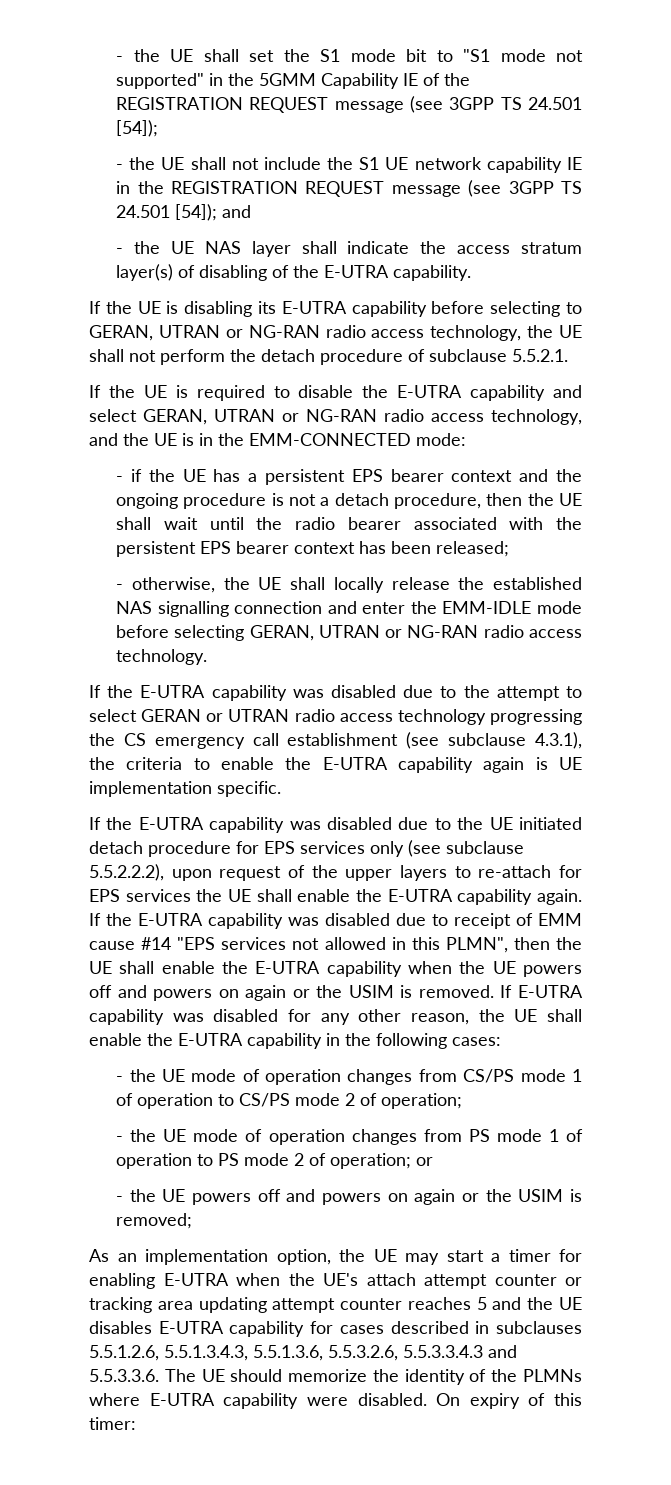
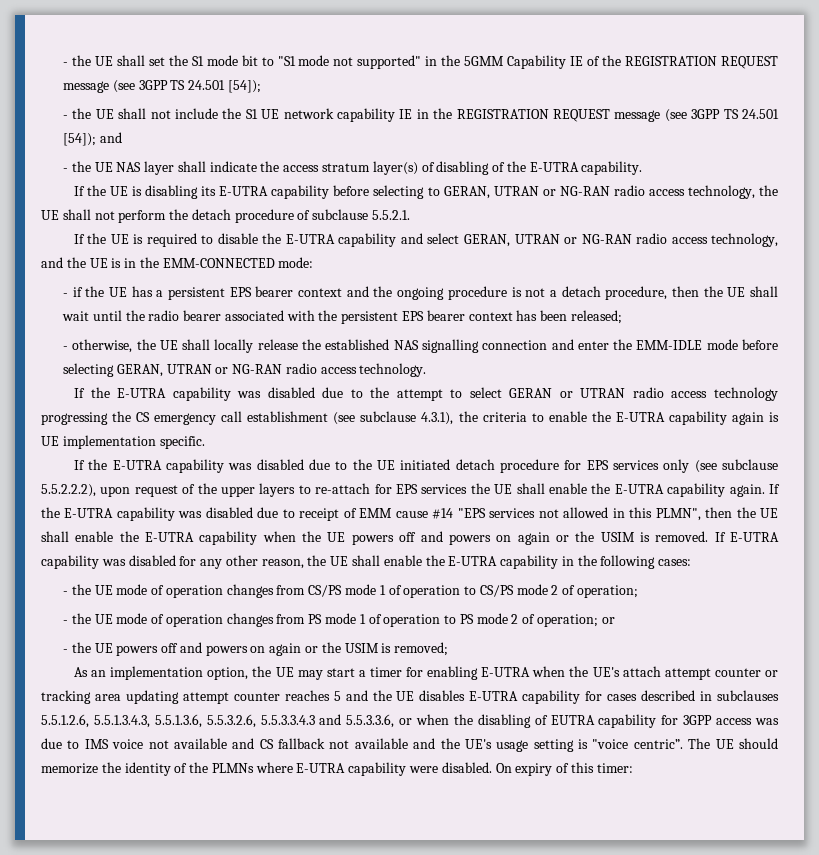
[89,1369,159,1382] 5.5.3.3.6. -> [346,714,779,728] [41,738,683,752] 5.5.3.3.6, or when the disabling of EUTRA capability for 3GPP access was due to IMS voice not available and CS fallback not available and the UE's usage setting is "voice centric”.

